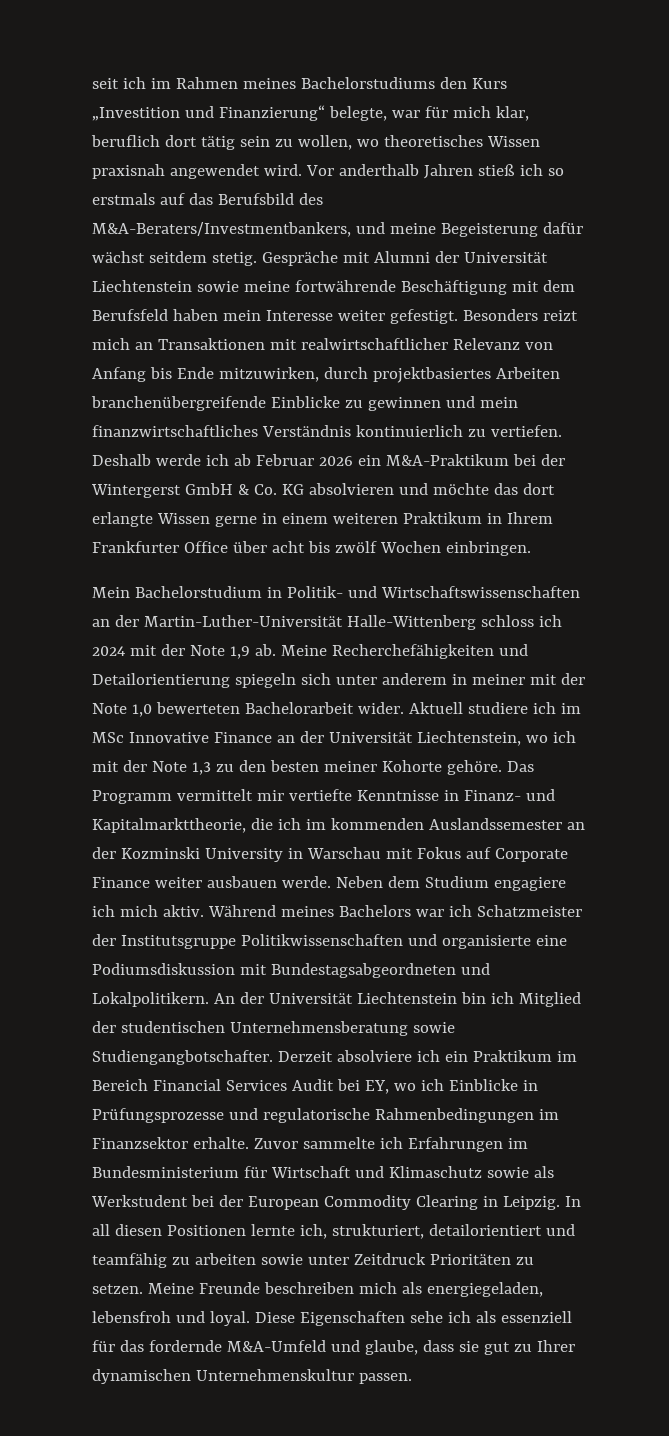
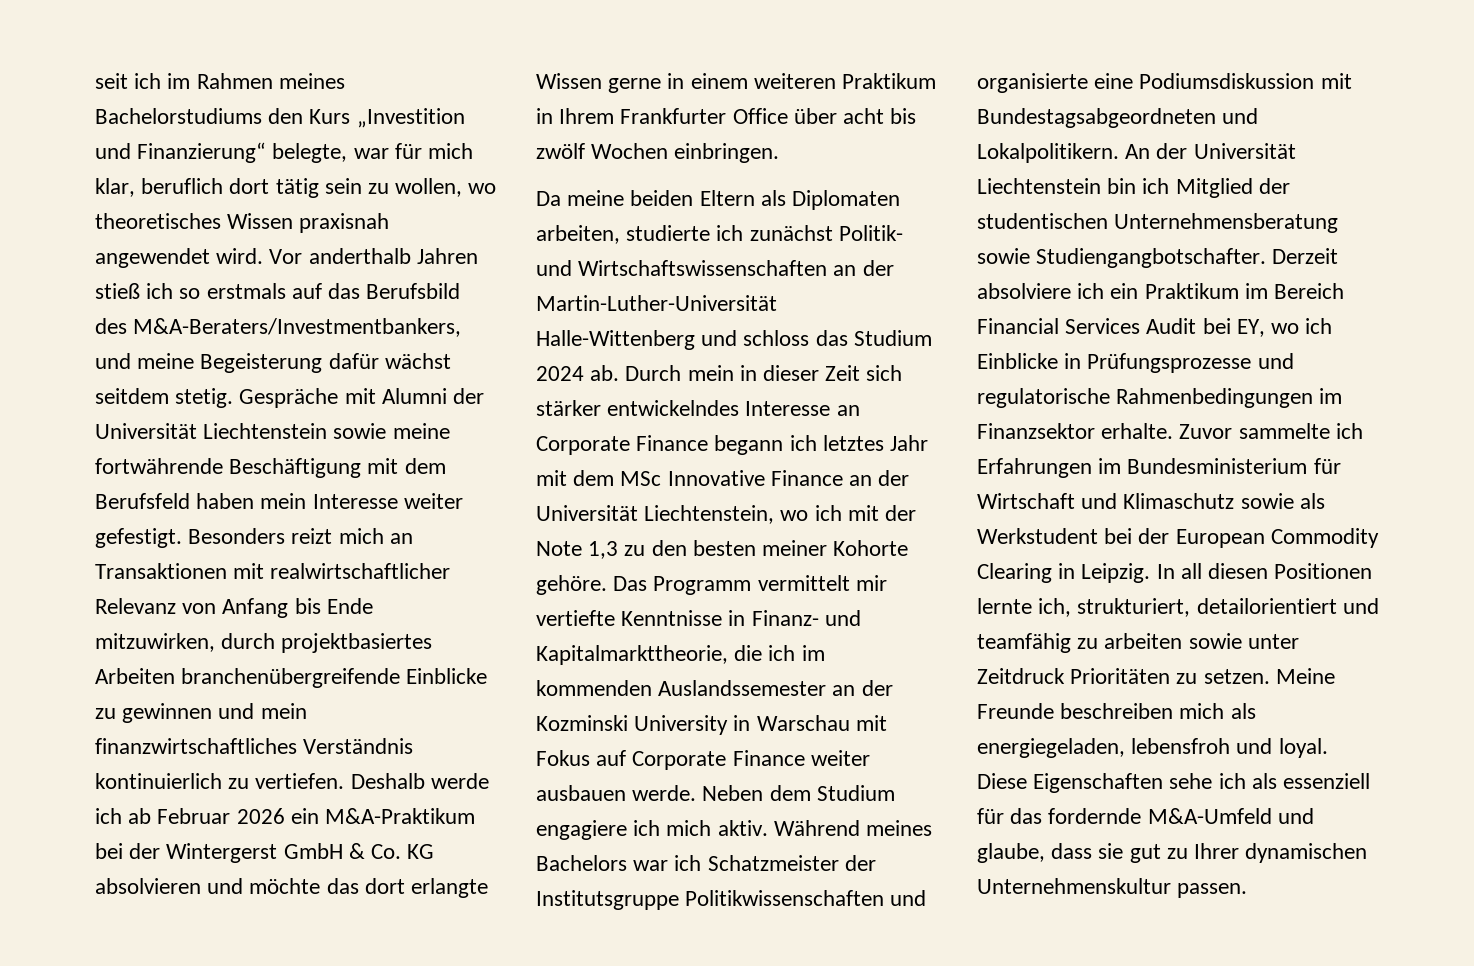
[92,586,282,598] Mein Bachelorstudium in -> [536,190,901,210] [536,225,833,244] Da meine beiden Eltern als Diplomaten arbeiten, studierte ich zunächst
[480,615,562,627] [92,644,528,659] [92,673,585,688] [92,702,581,717] schloss ich 2024 mit der Note 1,9 ab. Meine Recherchefähigkeiten und Detailorientierung spiegeln sich unter anderem in meiner mit der Note 1,0 bewerteten Bachelorarbeit wider. Aktuell studiere ich im -> [701,330,932,346] [536,365,903,381] [536,400,860,416] [536,435,929,455] [536,470,615,486] und schloss das Studium 2024 ab. Durch mein in dieser Zeit sich stärker entwickelndes Interesse an Corporate Finance begann ich letztes Jahr mit dem

